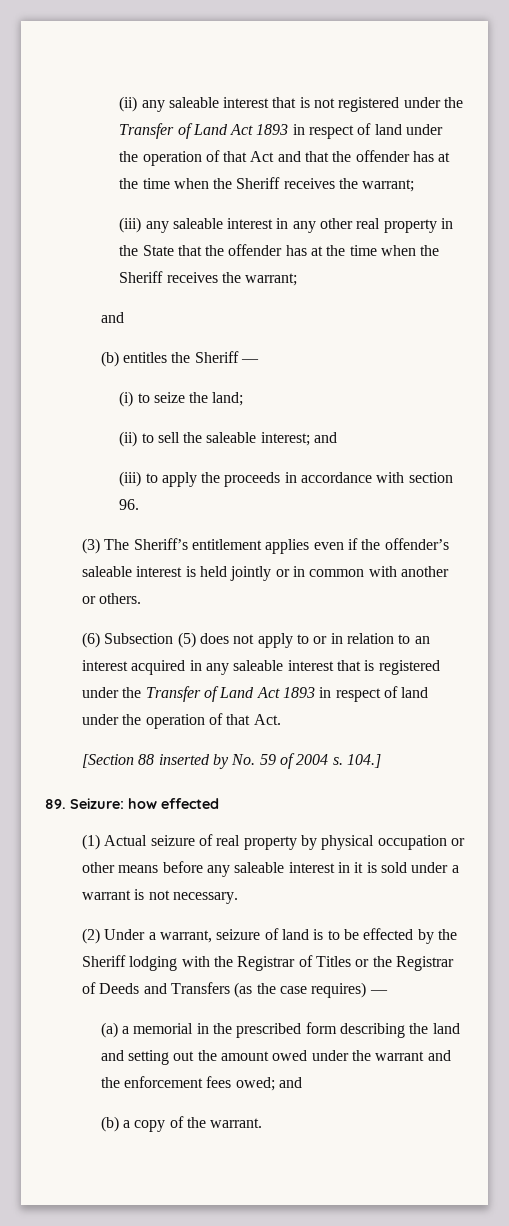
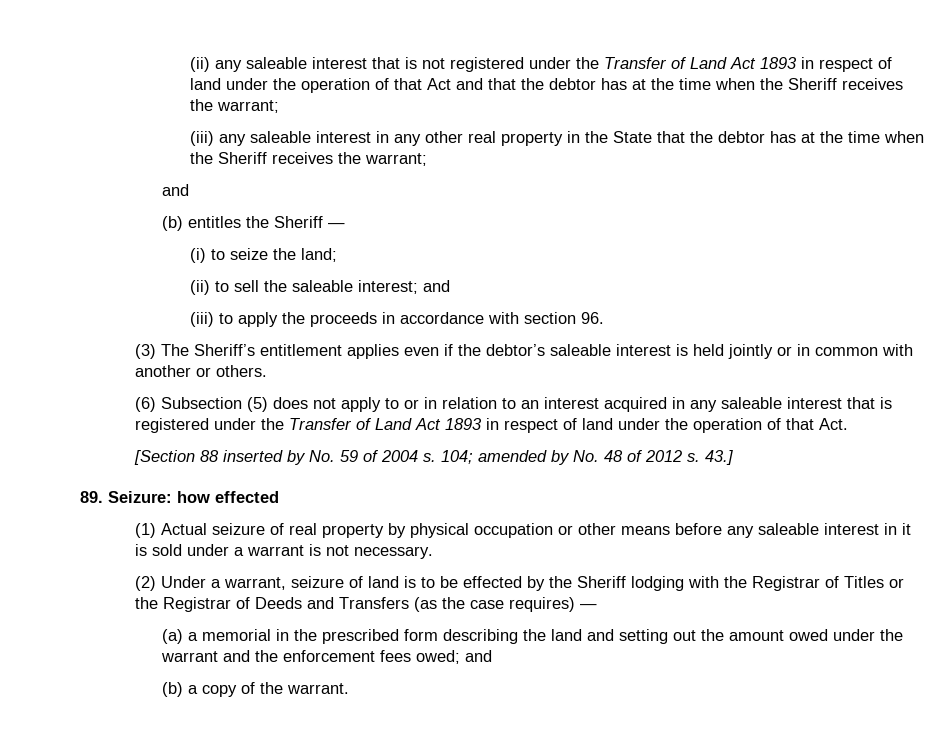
[355,150,410,162] offender -> [548,78,596,90] debtor
[228,244,283,256] offender -> [717,131,765,143] debtor
[384,538,449,550] offender’s -> [485,344,545,356] debtor’s
[346,754,381,768] 104.] -> [440,450,733,465] 104; amended by No. 48 of 2012 s. 43.]

